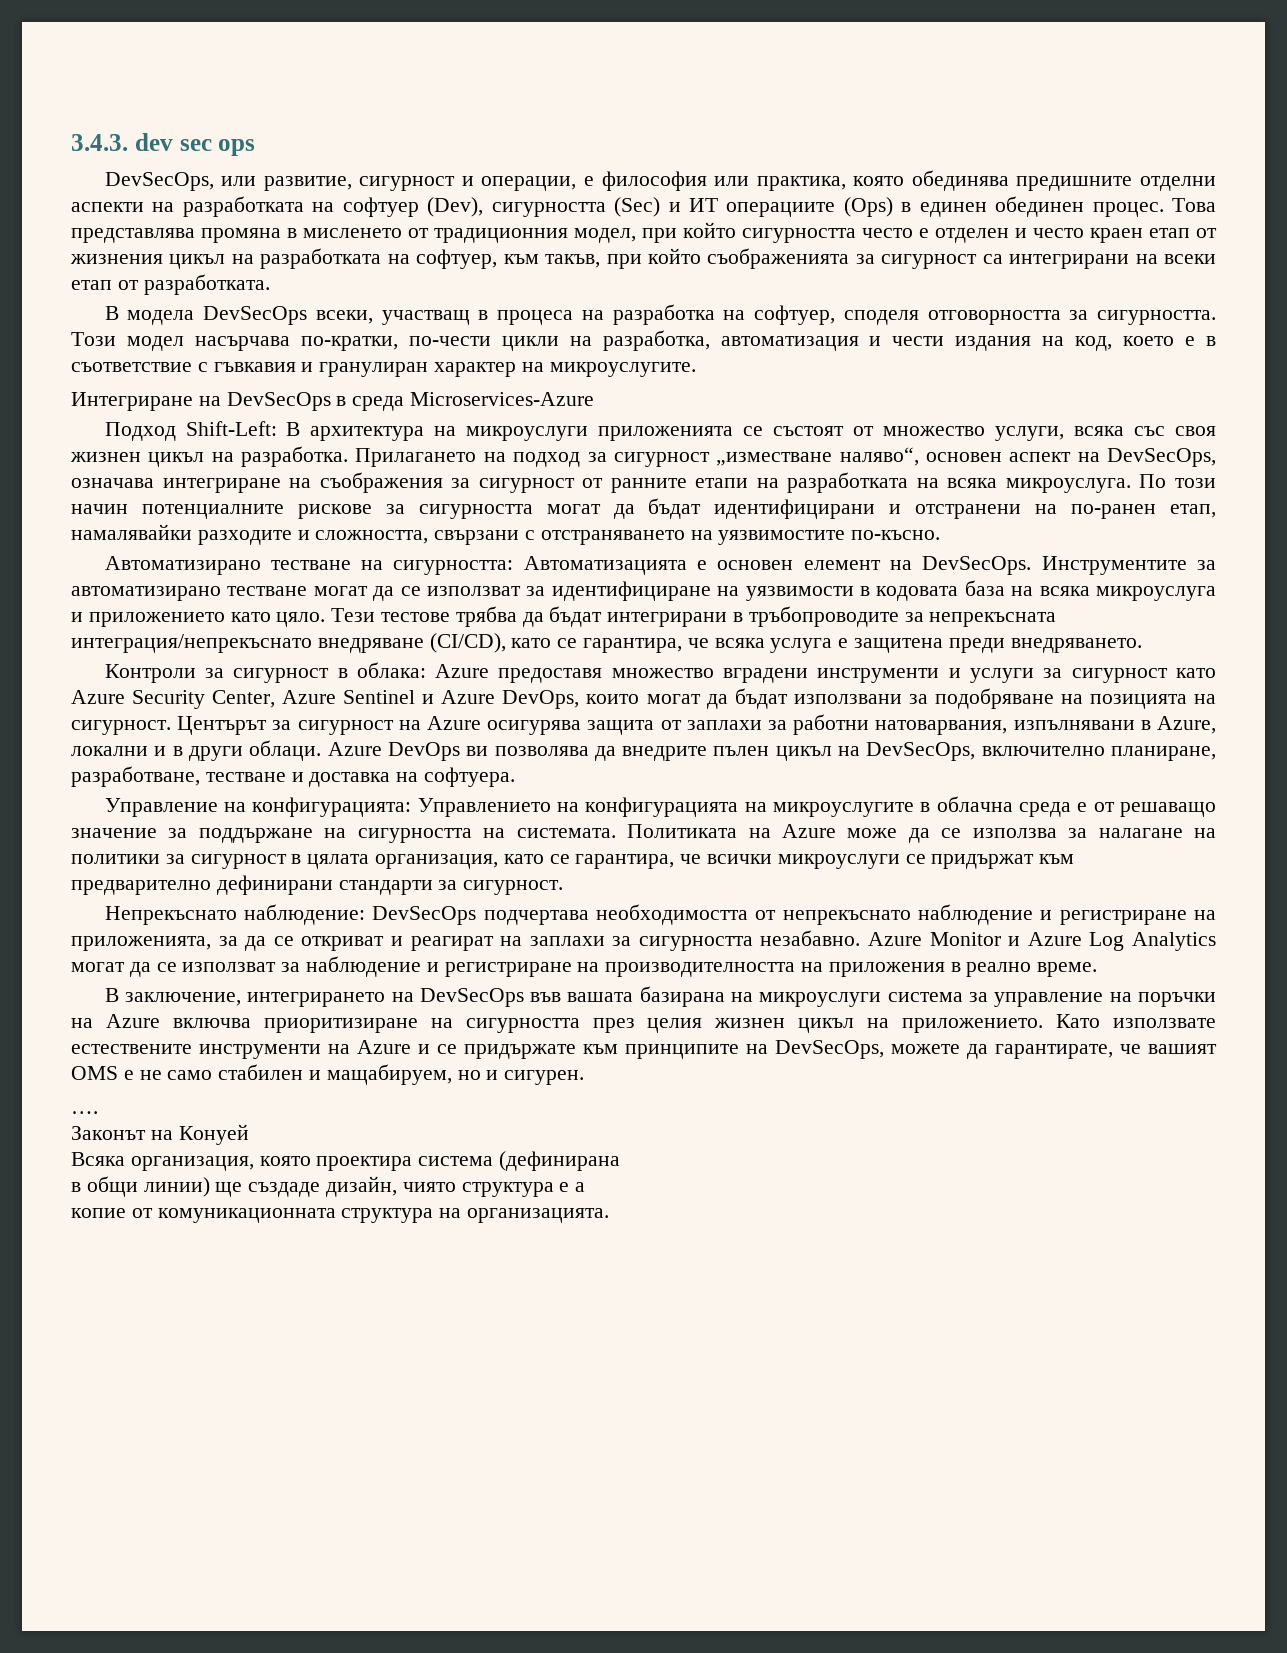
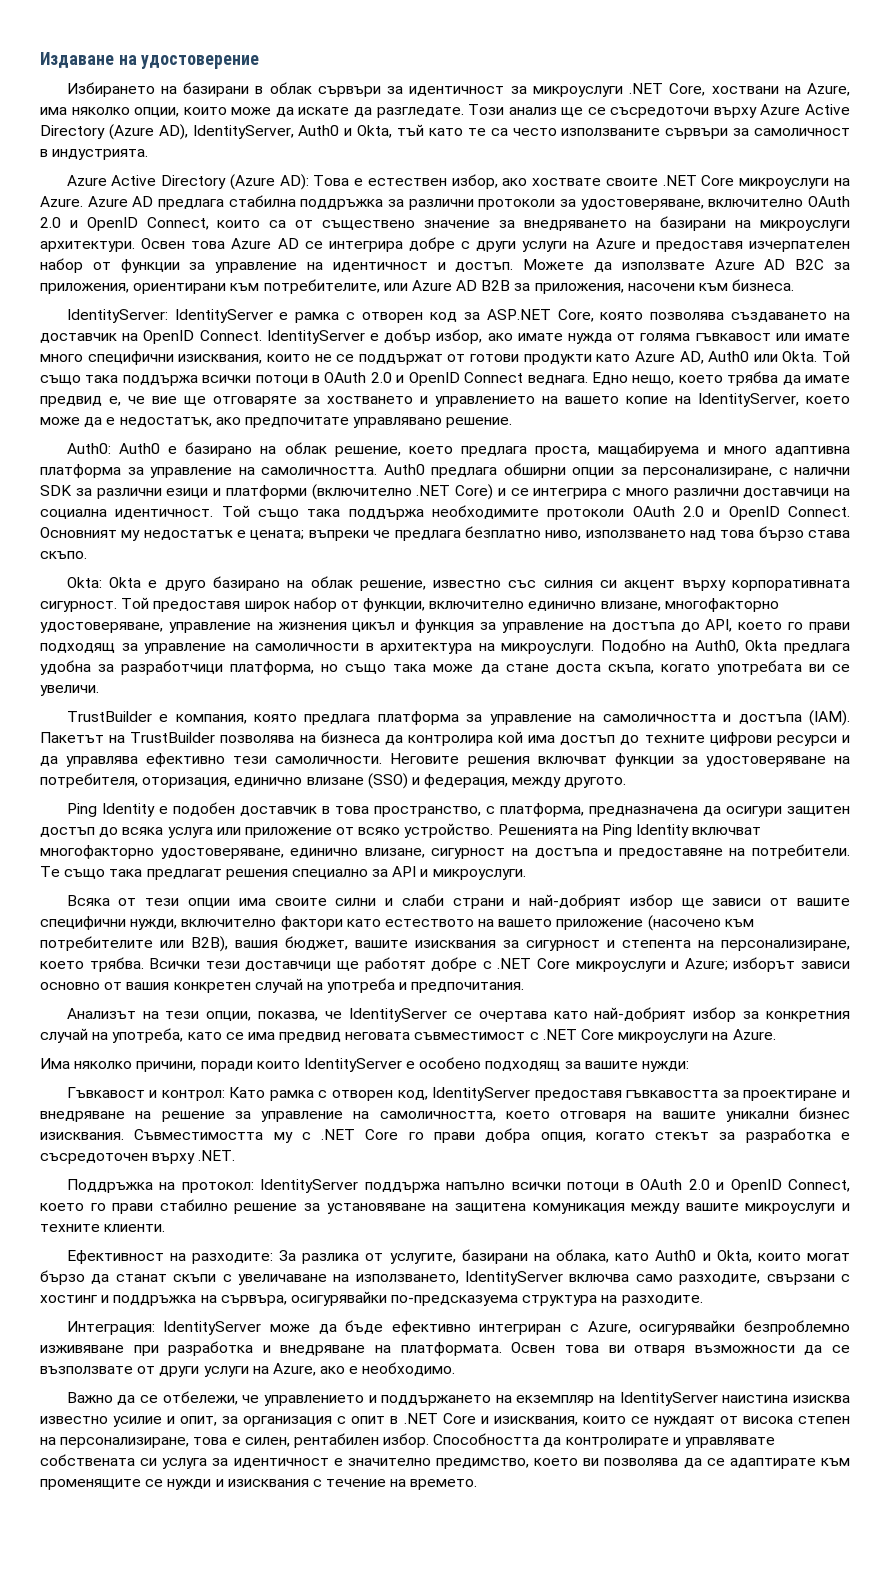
[71,133,256,156] [104,170,1216,191] [71,196,1216,217] [71,222,1217,243] [70,248,1216,269] [71,274,270,295] [104,304,1216,325] [71,330,1216,351] [71,362,696,377] [71,392,595,411] [104,421,1216,441] [70,446,1217,467] [71,472,1216,493] [71,498,1216,519] [71,524,941,545] [104,556,1216,575] [71,580,1216,601] [71,606,1057,627] [71,633,1142,653] [104,662,1216,683] [71,688,1216,709] [71,714,1217,735] [71,740,1216,761] [71,766,516,787] [104,796,1216,817] [71,824,1216,843] [71,854,1075,869] [71,875,564,895] [104,904,1216,925] [71,930,1216,951] [71,956,1098,977] [104,986,1216,1007] [71,1014,1216,1033] [71,1040,1217,1059] [71,1064,585,1085] [71,1111,98,1114] [71,1124,249,1145] [71,1151,621,1171] [71,1176,586,1197] [71,1208,610,1223] 3.4.3. dev sec ops // DevSecOps, или развитие, сигурност и операции, е философия или практика, която обединява предишните отделни аспекти на разработката на софтуер (Dev), сигурността (Sec) и ИТ операциите (Ops) в единен обединен процес. Това представлява промяна в мисленето от традиционния модел, при който сигурността често е отделен и често краен етап от жизнения цикъл на разработката на софтуер, към такъв, при който съображенията за сигурност са интегрирани на всеки етап от разработката. // В модела DevSecOps всеки, участващ в процеса на разработка на софтуер, споделя отговорността за сигурността. Този модел насърчава по-кратки, по-чести цикли на разработка, автоматизация и чести издания на код, което е в съответствие с гъвкавия и гранулиран характер на микроуслугите. // Интегриране на DevSecOps в среда Microservices-Azure // Подход Shift-Left: В архитектура на микроуслуги приложенията се състоят от множество услуги, всяка със своя жизнен цикъл на разработка. Прилагането на подход за сигурност „изместване наляво“, основен аспект на DevSecOps, означава интегриране на съображения за сигурност от ранните етапи на разработката на всяка микроуслуга. По този начин потенциалните рискове за сигурността могат да бъдат идентифицирани и отстранени на по-ранен етап, намалявайки разходите и сложността, свързани с отстраняването на уязвимостите по-късно. // Автоматизирано тестване на сигурността: Автоматизацията е основен елемент на DevSecOps. Инструментите за автоматизирано тестване могат да се използват за идентифициране на уязвимости в кодовата база на всяка микроуслуга и приложението като цяло. Тези тестове трябва да бъдат интегрирани в тръбопроводите за непрекъсната интеграция/непрекъснато внедряване (CI/CD), като се гарантира, че всяка услуга е защитена преди внедряването. // Контроли за сигурност в облака: Azure предоставя множество вградени инструменти и услуги за сигурност като Azure Security Center, Azure Sentinel и Azure DevOps, които могат да бъдат използвани за подобряване на позицията на сигурност. Центърът за сигурност на Azure осигурява защита от заплахи за работни натоварвания, изпълнявани в Azure, локални и в други облаци. Azure DevOps ви позволява да внедрите пълен цикъл на DevSecOps, включително планиране, разработване, тестване и доставка на софтуера. // Управление на конфигурацията: Управлението на конфигурацията на микроуслугите в облачна среда е от решаващо значение за поддържане на сигурността на системата. Политиката на Azure може да се използва за налагане на политики за сигурност в цялата организация, като се гарантира, че всички микроуслуги се придържат към предварително дефинирани стандарти за сигурност. // Непрекъснато наблюдение: DevSecOps подчертава необходимостта от непрекъснато наблюдение и регистриране на приложенията, за да се откриват и реагират на заплахи за сигурността незабавно. Azure Monitor и Azure Log Analytics могат да се използват за наблюдение и регистриране на производителността на приложения в реално време. // В заключение, интегрирането на DevSecOps във вашата базирана на микроуслуги система за управление на поръчки на Azure включва приоритизиране на сигурността през целия жизнен цикъл на приложението. Като използвате естествените инструменти на Azure и се придържате към принципите на DevSecOps, можете да гарантирате, че вашият OMS е не само стабилен и мащабируем, но и сигурен. // …. // Законът на Конуей // Всяка организация, която проектира система (дефинирана // в общи линии) ще създаде дизайн, чиято структура е a // копие от комуникационната структура на организацията. -> [40,52,260,69] [66,82,850,97] [40,104,850,118] [40,124,851,140] [40,149,149,160] [66,174,850,190] [40,195,850,210] [40,216,850,231] [40,237,850,252] [40,258,850,273] [40,279,795,294] [66,309,850,323] [40,329,851,344] [40,350,850,365] [40,371,850,386] [40,393,850,407] [40,417,513,428] [66,442,850,457] [40,463,850,478] [40,484,850,500] [40,505,851,520] [40,526,850,541] [40,551,87,559] [66,576,850,591] [40,597,779,612] [40,619,851,633] [40,639,851,654] [40,660,850,675] [40,685,99,696] [66,710,851,726] [40,731,850,746] [40,753,850,767] [40,773,627,789] [66,802,850,817] [40,823,762,838] [40,844,851,859] [40,866,526,880] [66,894,851,909] [40,915,754,931] [40,936,850,952] [40,957,851,972] [40,978,525,993] [66,1007,850,1022] [40,1028,776,1043] [40,1057,690,1072] [66,1087,851,1101] [40,1107,850,1122] [40,1128,851,1143] [40,1150,236,1164] [66,1179,850,1193] [40,1199,851,1214] [40,1224,166,1232] [66,1249,851,1264] [40,1270,850,1285] [40,1291,703,1306] [66,1320,850,1335] [40,1341,851,1356] [40,1362,456,1377] [66,1391,851,1406] [40,1413,850,1427] [40,1433,776,1448] [40,1454,850,1469] [40,1479,478,1490] Издаване на удостоверение // Избирането на базирани в облак сървъри за идентичност за микроуслуги .NET Core, хоствани на Azure, има няколко опции, които може да искате да разгледате. Този анализ ще се съсредоточи върху Azure Active Directory (Azure AD), IdentityServer, Auth0 и Okta, тъй като те са често използваните сървъри за самоличност в индустрията. // Azure Active Directory (Azure AD): Това е естествен избор, ако хоствате своите .NET Core микроуслуги на Azure. Azure AD предлага стабилна поддръжка за различни протоколи за удостоверяване, включително OAuth 2.0 и OpenID Connect, които са от съществено значение за внедряването на базирани на микроуслуги архитектури. Освен това Azure AD се интегрира добре с други услуги на Azure и предоставя изчерпателен набор от функции за управление на идентичност и достъп. Можете да използвате Azure AD B2C за приложения, ориентирани към потребителите, или Azure AD B2B за приложения, насочени към бизнеса. // IdentityServer: IdentityServer е рамка с отворен код за ASP.NET Core, която позволява създаването на доставчик на OpenID Connect. IdentityServer е добър избор, ако имате нужда от голяма гъвкавост или имате много специфични изисквания, които не се поддържат от готови продукти като Azure AD, Auth0 или Okta. Той също така поддържа всички потоци в OAuth 2.0 и OpenID Connect веднага. Едно нещо, което трябва да имате предвид е, че вие ще отговаряте за хостването и управлението на вашето копие на IdentityServer, което може да е недостатък, ако предпочитате управлявано решение. // Auth0: Auth0 е базирано на облак решение, което предлага проста, мащабируема и много адаптивна платформа за управление на самоличността. Auth0 предлага обширни опции за персонализиране, с налични SDK за различни езици и платформи (включително .NET Core) и се интегрира с много различни доставчици на социална идентичност. Той също така поддържа необходимите протоколи OAuth 2.0 и OpenID Connect. Основният му недостатък е цената; въпреки че предлага безплатно ниво, използването над това бързо става скъпо. // Okta: Okta е друго базирано на облак решение, известно със силния си акцент върху корпоративната сигурност. Той предоставя широк набор от функции, включително единично влизане, многофакторно удостоверяване, управление на жизнения цикъл и функция за управление на достъпа до API, което го прави подходящ за управление на самоличности в архитектура на микроуслуги. Подобно на Auth0, Okta предлага удобна за разработчици платформа, но също така може да стане доста скъпа, когато употребата ви се увеличи. // TrustBuilder е компания, която предлага платформа за управление на самоличността и достъпа (IAM). Пакетът на TrustBuilder позволява на бизнеса да контролира кой има достъп до техните цифрови ресурси и да управлява ефективно тези самоличности. Неговите решения включват функции за удостоверяване на потребителя, оторизация, единично влизане (SSO) и федерация, между другото. // Ping Identity е подобен доставчик в това пространство, с платформа, предназначена да осигури защитен достъп до всяка услуга или приложение от всяко устройство. Решенията на Ping Identity включват многофакторно удостоверяване, единично влизане, сигурност на достъпа и предоставяне на потребители. Те също така предлагат решения специално за API и микроуслуги. // Всяка от тези опции има своите силни и слаби страни и най-добрият избор ще зависи от вашите специфични нужди, включително фактори като естеството на вашето приложение (насочено към потребителите или B2B), вашия бюджет, вашите изисквания за сигурност и степента на персонализиране, което трябва. Всички тези доставчици ще работят добре с .NET Core микроуслуги и Azure; изборът зависи основно от вашия конкретен случай на употреба и предпочитания. // Aнализът на тези опции, показва, че IdentityServer се очертава като най-добрият избор за конкретния случай на употреба, като се има предвид неговата съвместимост с .NET Core микроуслуги на Azure. // Има няколко причини, поради които IdentityServer е особено подходящ за вашите нужди: // Гъвкавост и контрол: Като рамка с отворен код, IdentityServer предоставя гъвкавостта за проектиране и внедряване на решение за управление на самоличността, което отговаря на вашите уникални бизнес изисквания. Съвместимостта му с .NET Core го прави добра опция, когато стекът за разработка е съсредоточен върху .NET. // Поддръжка на протокол: IdentityServer поддържа напълно всички потоци в OAuth 2.0 и OpenID Connect, което го прави стабилно решение за установяване на защитена комуникация между вашите микроуслуги и техните клиенти. // Ефективност на разходите: За разлика от услугите, базирани на облака, като Auth0 и Okta, които могат бързо да станат скъпи с увеличаване на използването, IdentityServer включва само разходите, свързани с хостинг и поддръжка на сървъра, осигурявайки по-предсказуема структура на разходите. // Интеграция: IdentityServer може да бъде ефективно интегриран с Azure, осигурявайки безпроблемно изживяване при разработка и внедряване на платформата. Освен това ви отваря възможности да се възползвате от други услуги на Azure, ако е необходимо. // Важно да се отбележи, че управлението и поддържането на екземпляр на IdentityServer наистина изисква известно усилие и опит, за организация с опит в .NET Core и изисквания, които се нуждаят от висока степен на персонализиране, това е силен, рентабилен избор. Способността да контролирате и управлявате собствената си услуга за идентичност е значително предимство, което ви позволява да се адаптирате към променящите се нужди и изисквания с течение на времето.

